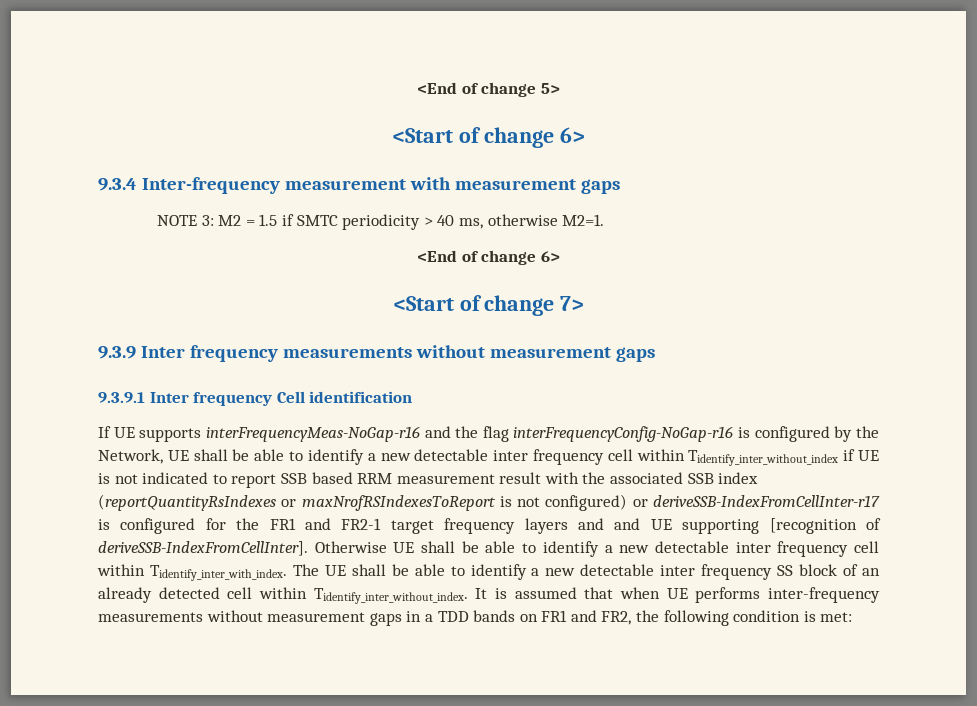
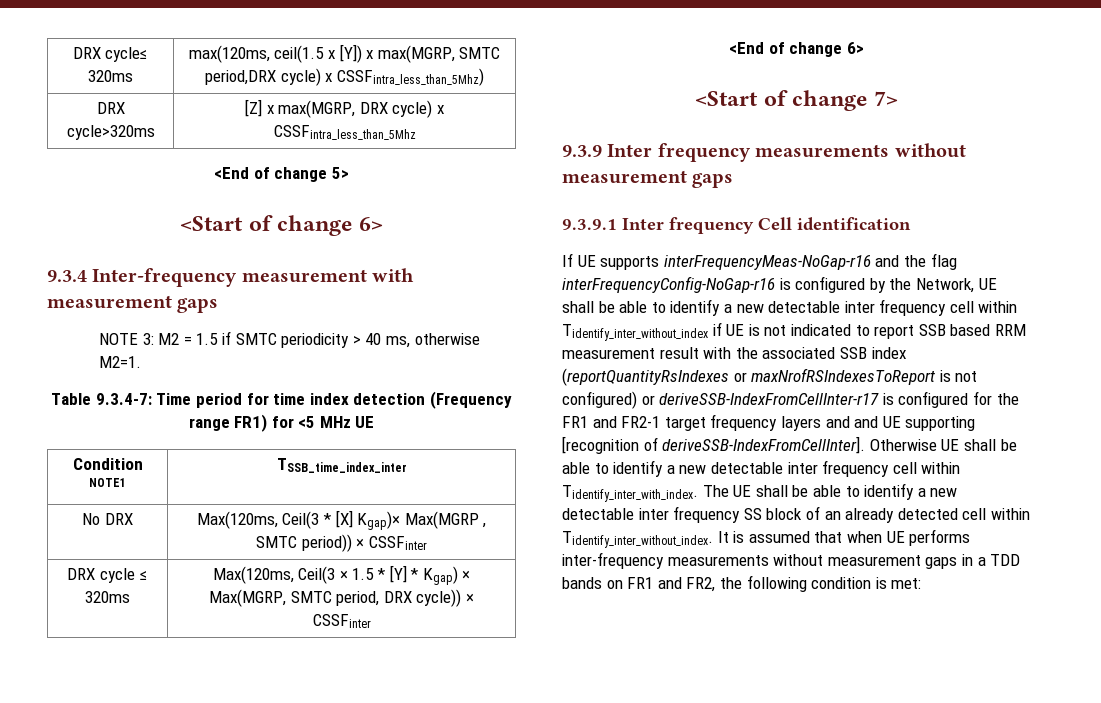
(417, 88) none -> [72,47,149,62] [88,70,133,82] [188,44,501,63] [205,68,484,86] [96,102,125,114] [66,125,155,140] [245,99,444,118] [273,125,416,140] DRX cycle≤ 320ms | max(120ms, ceil(1.5 x [Y]) x max(MGRP, SMTC period,DRX cycle) x CSSFintra_less_than_5Mhz) // DRX cycle>320ms | [Z] x max(MGRP, DRX cycle) x CSSFintra_less_than_5Mhz //
(605, 220) none -> [51,391,512,409] [188,414,375,432] [72,458,143,470] [89,478,126,487] [276,458,407,473] [82,513,133,525] [196,510,487,530] [256,534,427,552] [67,568,148,583] [85,591,130,603] [212,565,471,585] [209,589,474,607] [312,614,371,628] // Table 9.3.4-7: Time period for time index detection (Frequency range FR1) for <5 MHz UE // Condition NOTE1 | TSSB_time_index_inter // No DRX | Max(120ms, Ceil(3 * [X] Kgap)× Max(MGRP , SMTC period)) × CSSFinter // DRX cycle ≤ 320ms | Max(120ms, Ceil(3 × 1.5 * [Y] * Kgap) × Max(MGRP, SMTC period, DRX cycle)) × CSSFinter

